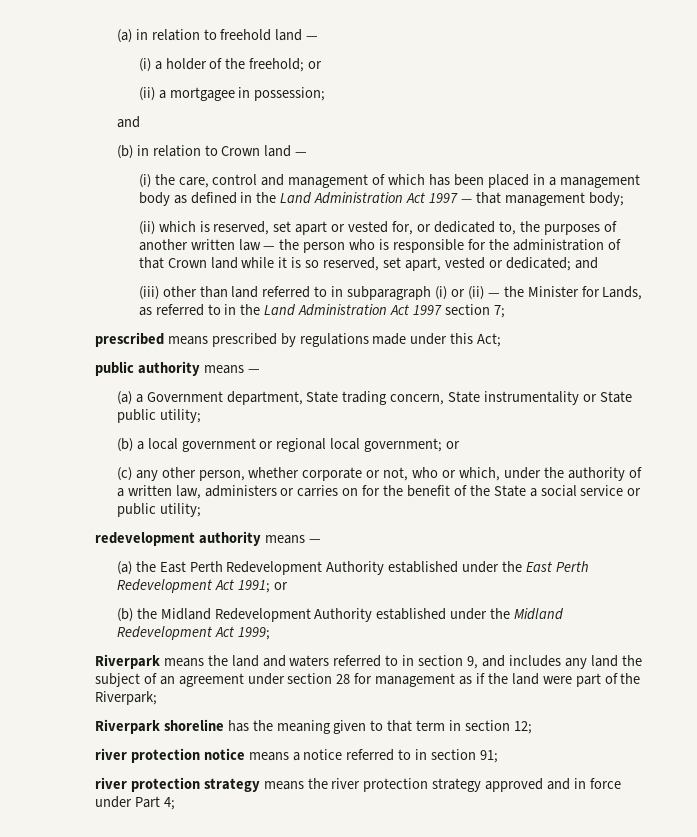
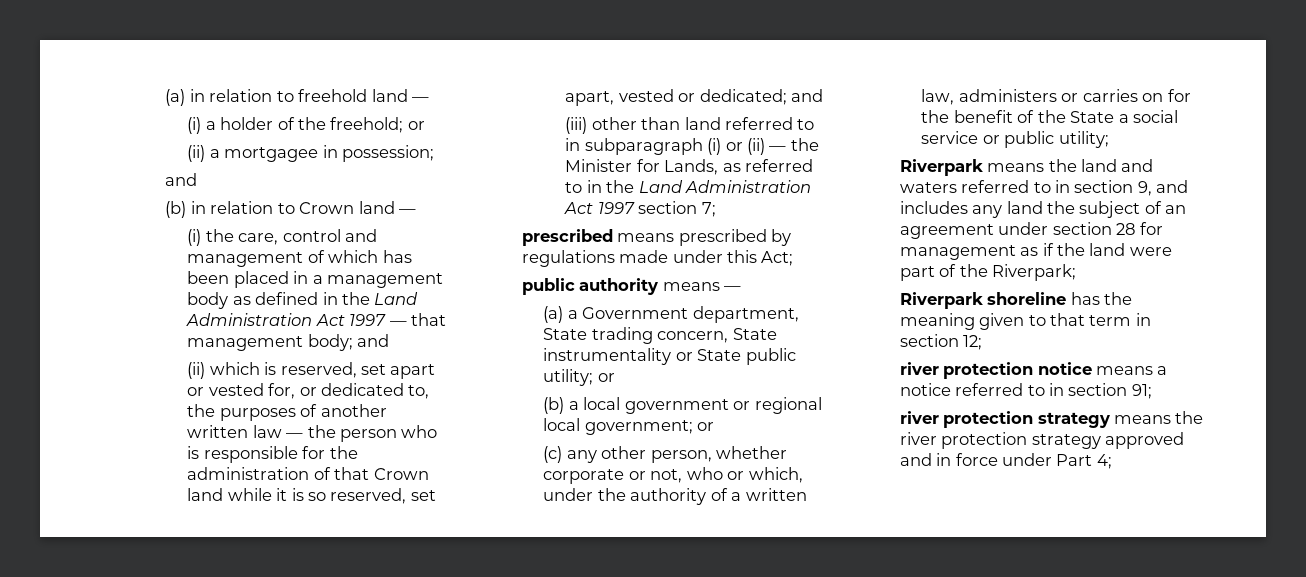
(624, 199) none -> [357,334,390,347] and
(201, 416) none -> [597,373,615,382] or
[94,531,321,546] [116,561,589,575] [116,579,288,593] [116,608,564,622] [116,626,270,640] // redevelopment authority means — // (a) the East Perth Redevelopment Authority established under the East Perth Redevelopment Act 1991; or // (b) the Midland Redevelopment Authority established under the Midland Redevelopment Act 1999; -> (1109, 139) none

